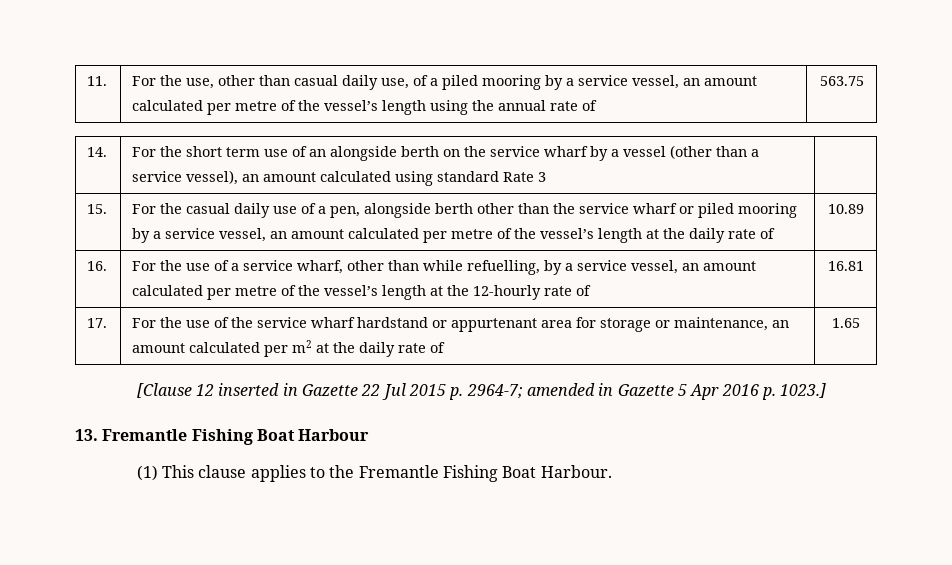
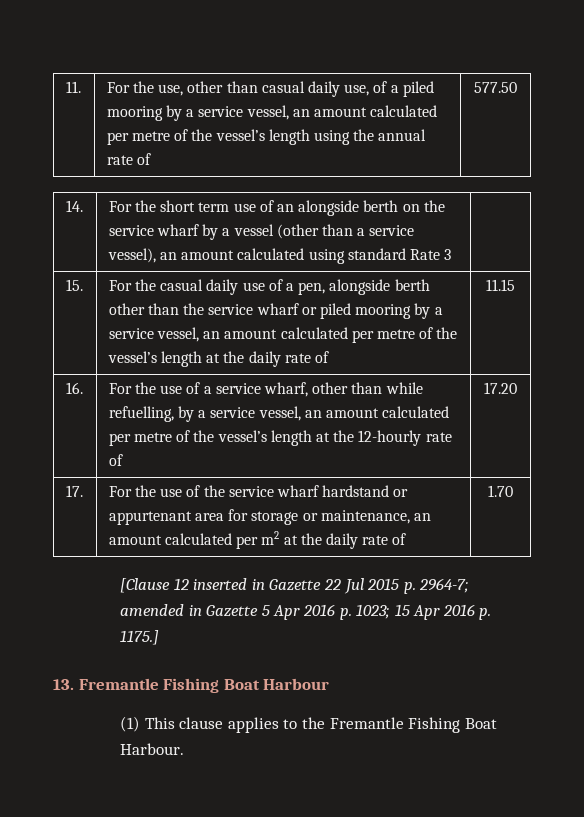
[819,76,864,86] 563.75 -> [474,82,517,93] 577.50
[827,204,864,214] 10.89 -> [486,279,515,291] 11.15
[827,261,864,271] 16.81 -> [484,382,517,394] 17.20
[831,318,860,328] 1.65 -> [488,485,513,497] 1.70
[780,383,827,398] 1023.] -> [356,604,492,620] [119,630,159,645] 1023; 15 Apr 2016 p. 1175.]

